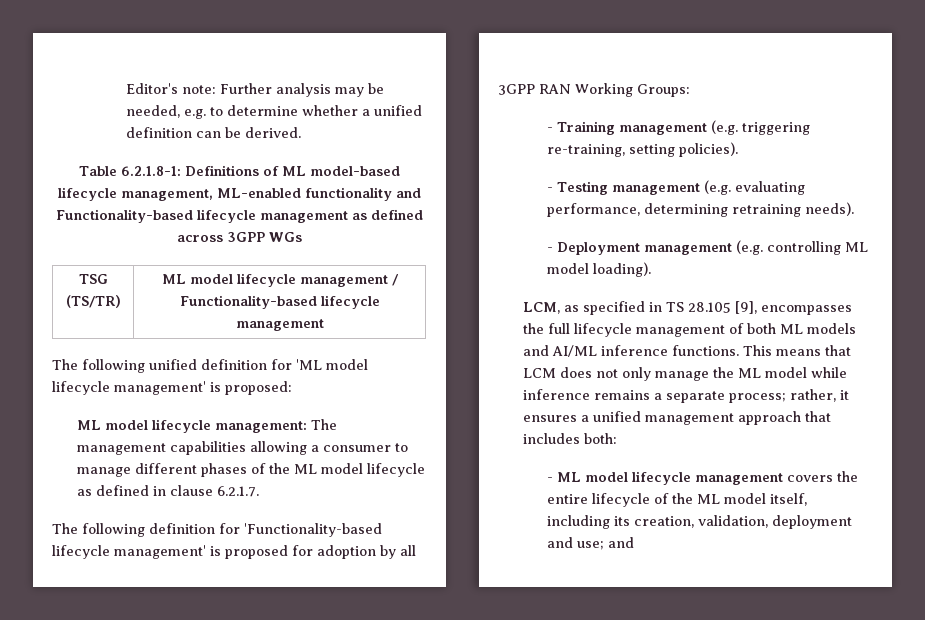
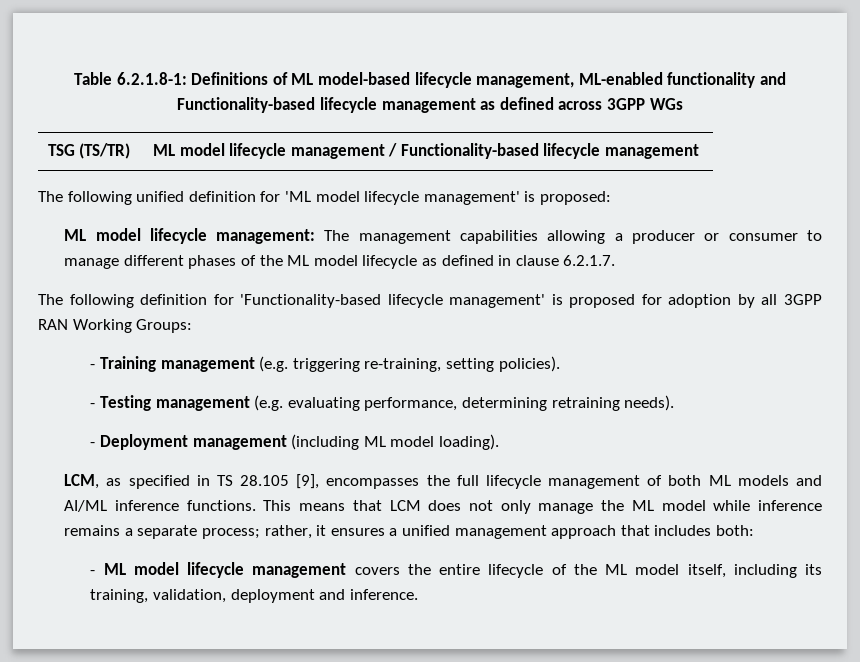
[125,83,384,97] [125,105,422,119] [125,127,301,138] Editor's note: Further analysis may be needed, e.g. to determine whether a unified definition can be derived. // -> (74, 78) none
(319, 448) none -> [632,230,720,244] producer or
[736,240,842,255] (e.g. controlling -> [291,434,360,450] (including
[634,516,695,528] creation, -> [90,589,149,603] training,
[577,537,635,550] use; and -> [349,589,418,600] inference.

